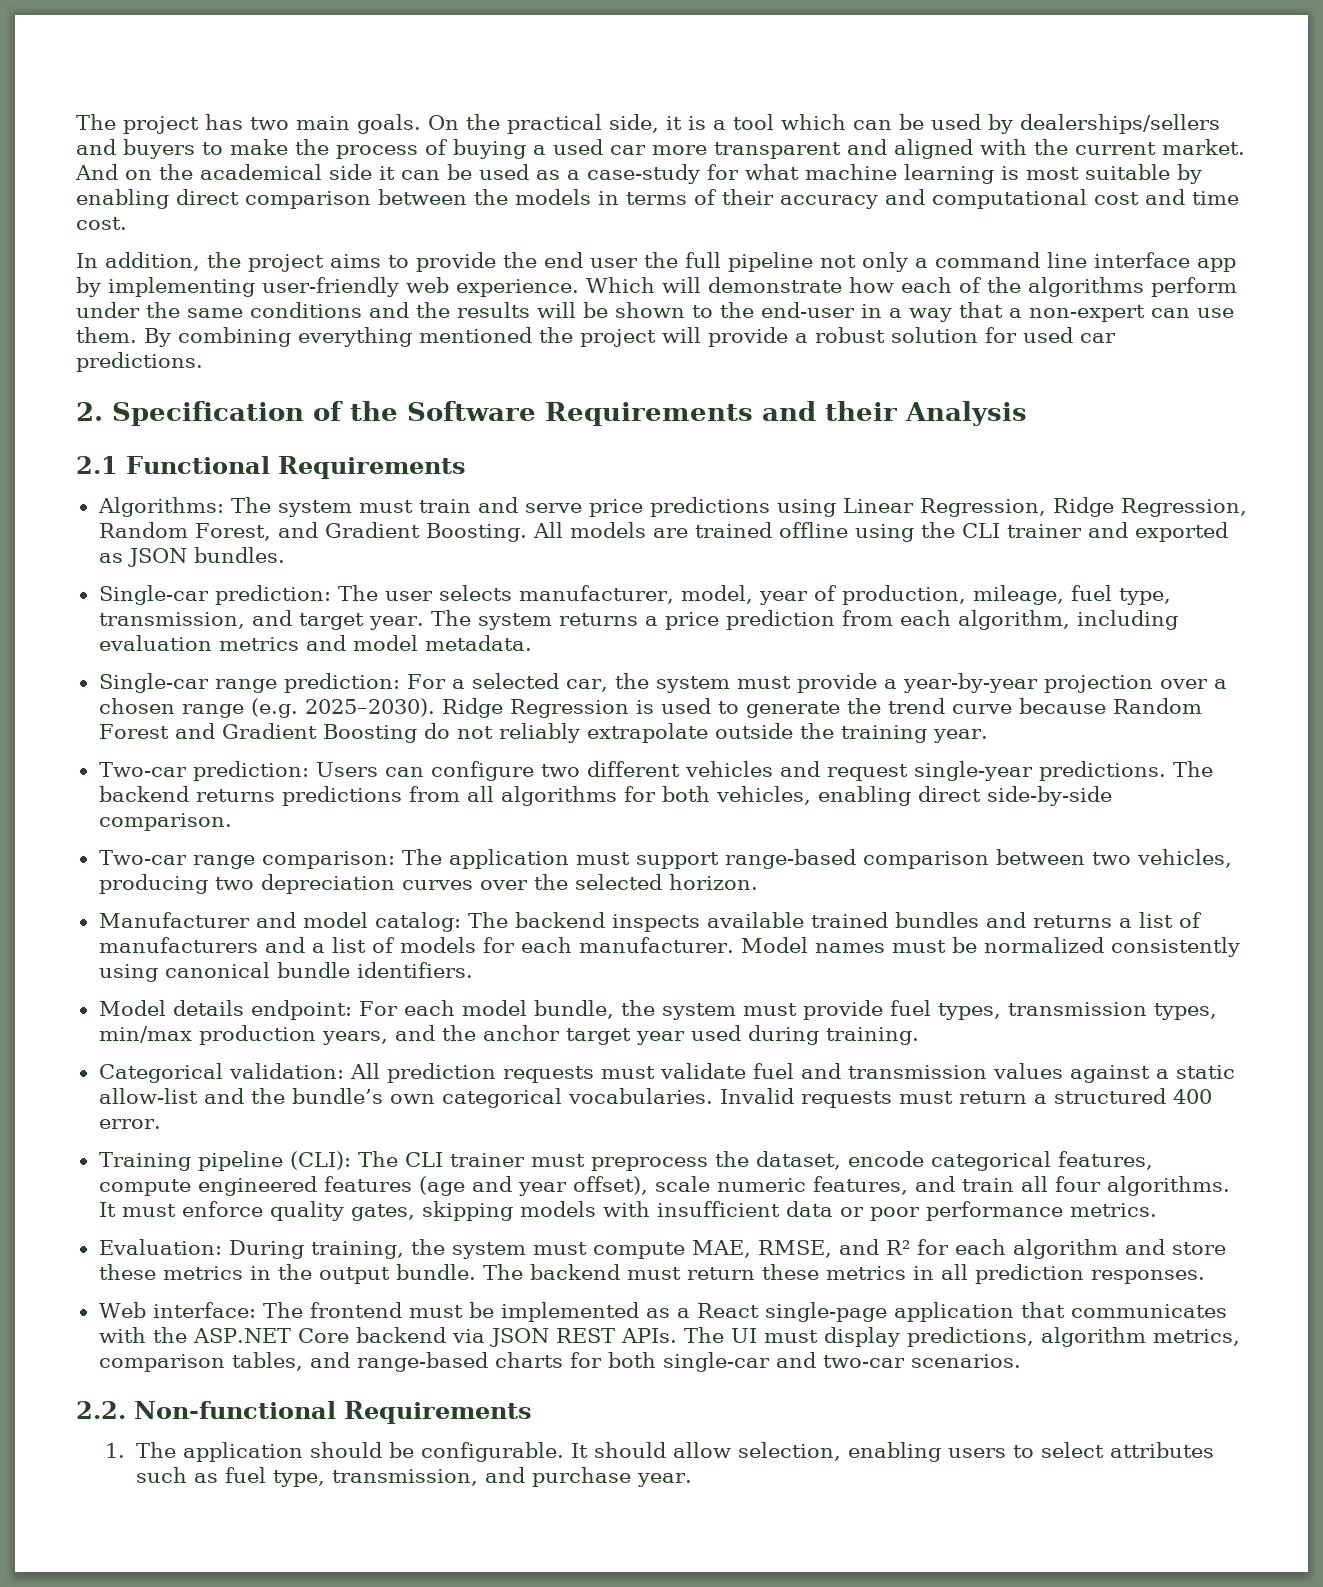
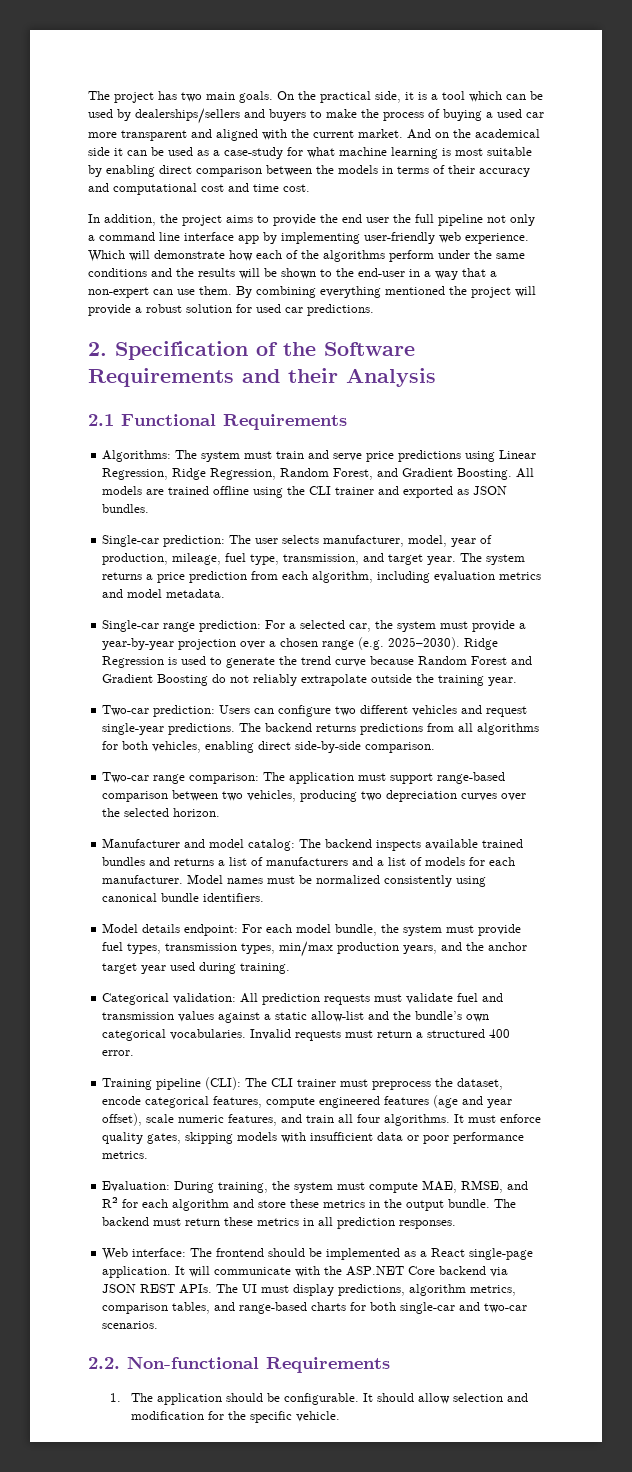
[408,1305,463,1318] must -> [268,1248,306,1257] should
[893,1302,1227,1322] application that communicates -> [102,1266,292,1278] application. It will communicate
[737,1442,1214,1462] [135,1467,692,1487] selection, enabling users to select attributes such as fuel type, transmission, and purchase year. -> [453,1393,529,1402] [131,1411,341,1423] selection and modification for the specific vehicle.

